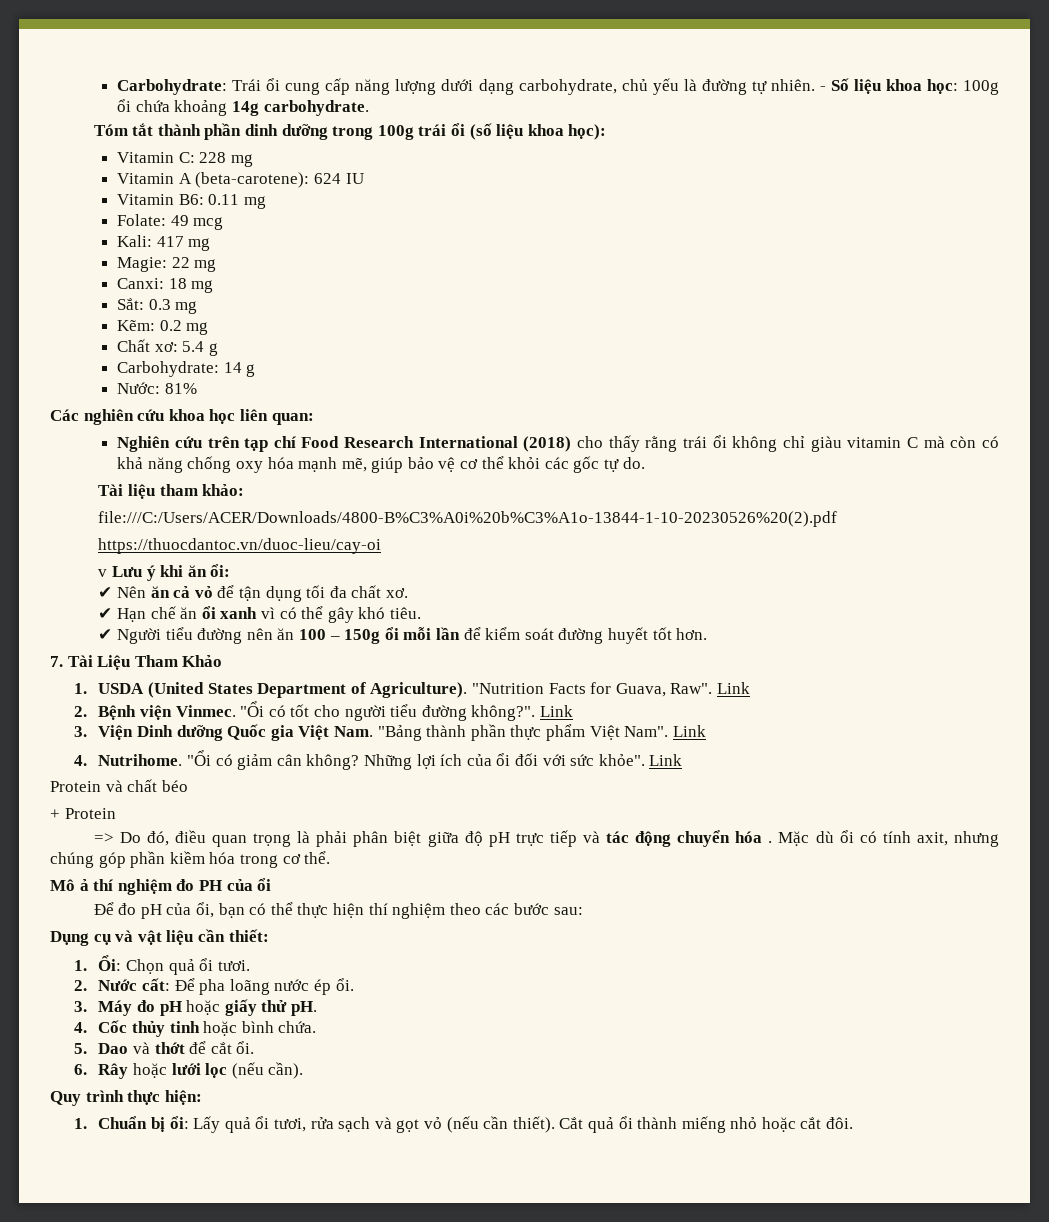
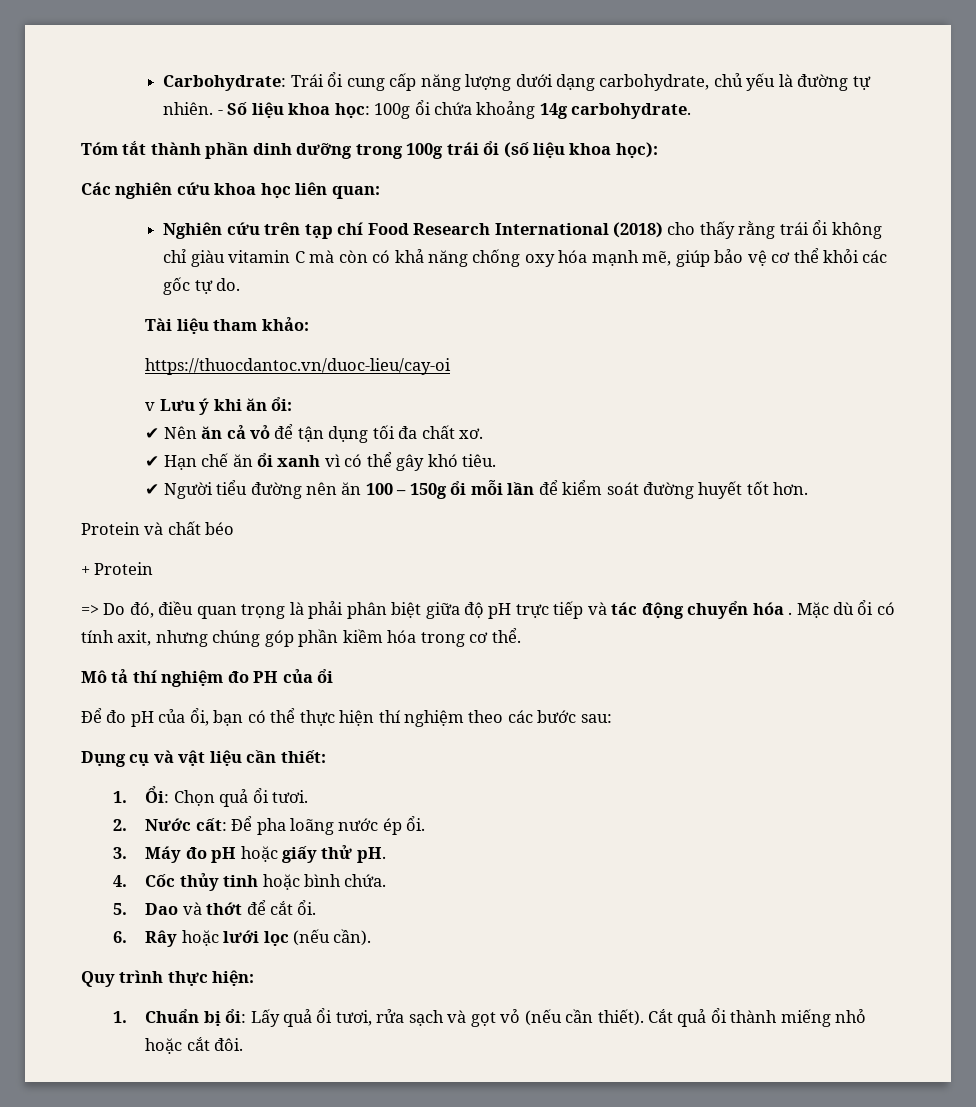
[117,152,253,167] [117,172,364,188] [117,194,266,209] [117,214,224,230] [117,235,211,251] [117,257,217,272] [117,278,214,293] [117,298,198,314] [117,320,209,335] [117,339,218,356] [117,361,256,377] [117,382,197,394] // Vitamin C: 228 mg // Vitamin A (beta-carotene): 624 IU // Vitamin B6: 0.11 mg // Folate: 49 mcg // Kali: 417 mg // Magie: 22 mg // Canxi: 18 mg // Sắt: 0.3 mg // Kẽm: 0.2 mg // Chất xơ: 5.4 g // Carbohydrate: 14 g // Nước: 81% -> (658, 150) none
[98,511,838,527] // file:///C:/Users/ACER/Downloads/4800-B%C3%A0i%20b%C3%A1o-13844-1-10-20230526%20(2).pdf -> (309, 324) none
[50,655,223,670] [74,682,750,698] [74,701,573,721] [74,724,706,741] [74,750,683,770] // 7. Tài Liệu Tham Khảo // 1. USDA (United States Department of Agriculture). "Nutrition Facts for Guava, Raw". Link // 2. Bệnh viện Vinmec. "Ổi có tốt cho người tiểu đường không?". Link // 3. Viện Dinh dưỡng Quốc gia Việt Nam. "Bảng thành phần thực phẩm Việt Nam". Link // 4. Nutrihome. "Ổi có giảm cân không? Những lợi ích của ổi đối với sức khỏe". Link -> (809, 488) none
[79,879,89,891] ả -> [111,669,129,683] tả

